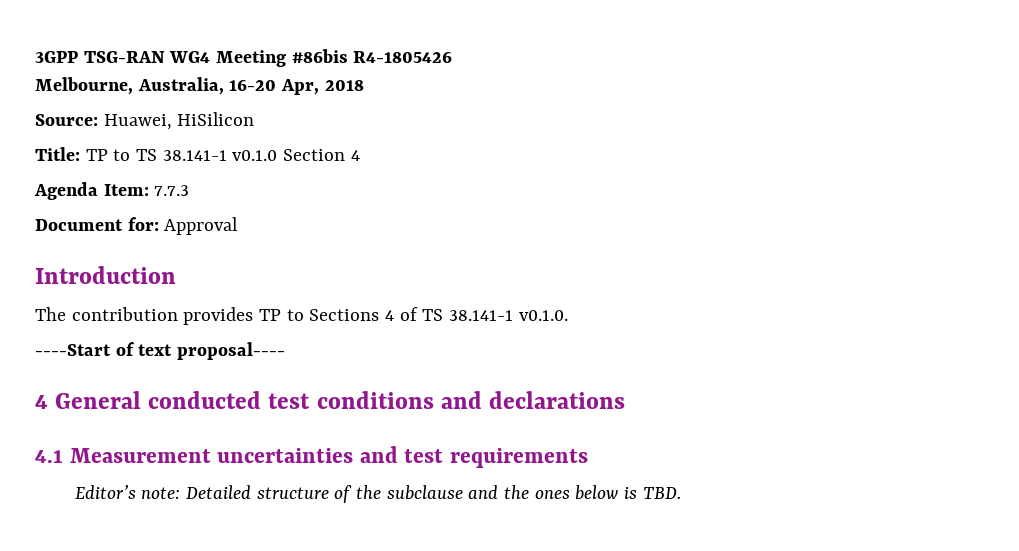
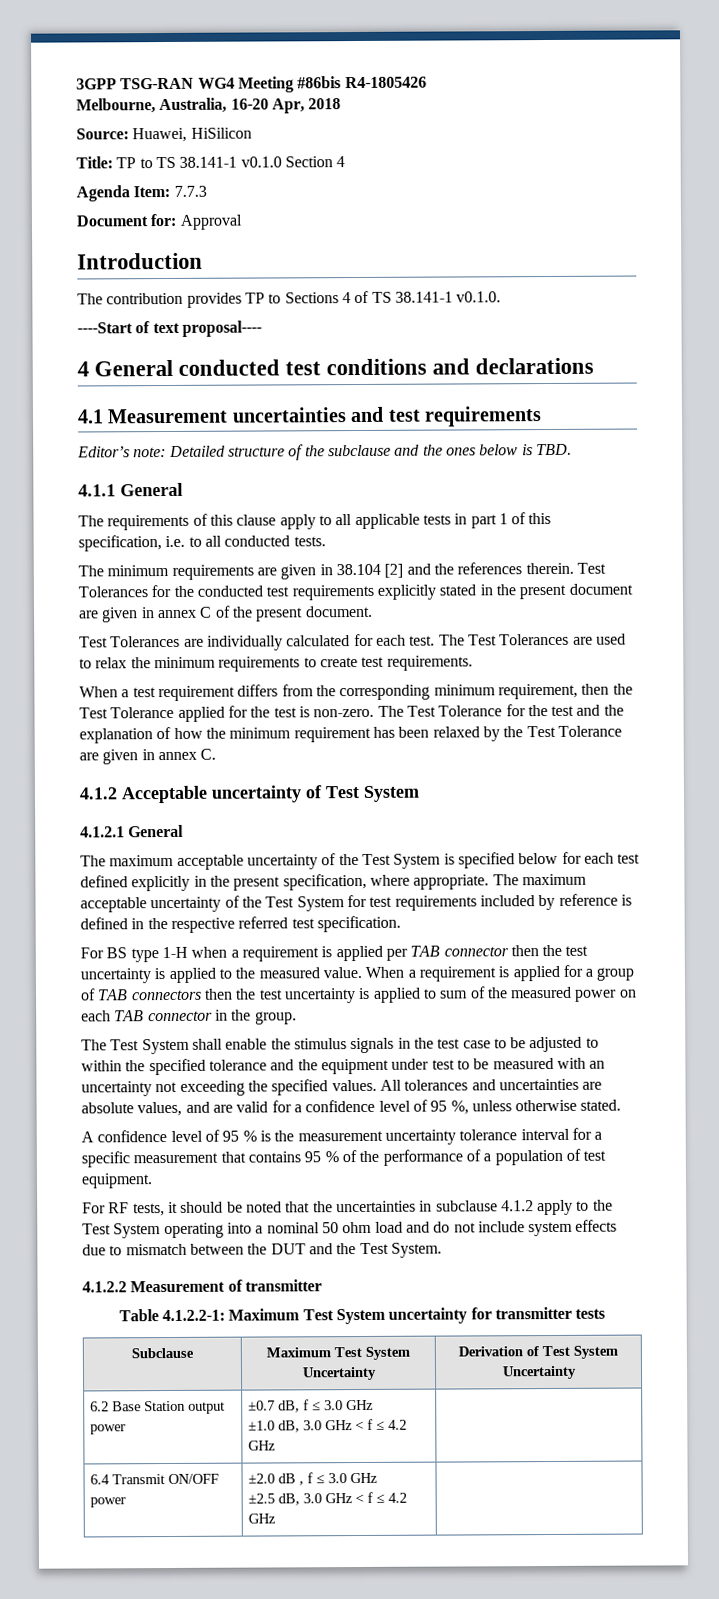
(681, 493) none -> [78,482,183,497] [78,512,552,531] [78,535,326,552] [78,562,606,580] [78,583,633,601] [79,605,373,623] [79,633,626,651] [79,655,473,672] [79,683,633,702] [79,704,624,722] [79,725,622,744] [79,748,217,765] [79,785,420,804] [80,824,185,838] [80,851,641,870] [80,873,587,892] [80,893,632,913] [80,915,401,933] [80,944,589,963] [80,964,635,984] [80,986,637,1004] [81,1009,297,1025] [81,1036,599,1055] [81,1057,606,1076] [81,1078,603,1097] [81,1099,622,1117] [81,1127,603,1145] [81,1148,607,1168] [81,1173,153,1189] [82,1199,613,1217] [82,1219,618,1239] [82,1242,442,1258] [82,1279,322,1293] [118,1306,606,1325] [131,1347,194,1359] [266,1346,410,1360] [301,1366,377,1381] [458,1345,618,1359] [501,1365,577,1380] [90,1400,226,1414] [90,1424,127,1435] [248,1399,375,1413] [248,1418,408,1433] [248,1440,277,1451] [90,1473,220,1485] [90,1497,127,1508] [248,1472,379,1486] [248,1491,408,1506] [248,1513,277,1524] // 4.1.1 General // The requirements of this clause apply to all applicable tests in part 1 of this specification, i.e. to all conducted tests. // The minimum requirements are given in 38.104 [2] and the references therein. Test Tolerances for the conducted test requirements explicitly stated in the present document are given in annex C of the present document. // Test Tolerances are individually calculated for each test. The Test Tolerances are used to relax the minimum requirements to create test requirements. // When a test requirement differs from the corresponding minimum requirement, then the Test Tolerance applied for the test is non-zero. The Test Tolerance for the test and the explanation of how the minimum requirement has been relaxed by the Test Tolerance are given in annex C. // 4.1.2 Acceptable uncertainty of Test System // 4.1.2.1 General // The maximum acceptable uncertainty of the Test System is specified below for each test defined explicitly in the present specification, where appropriate. The maximum acceptable uncertainty of the Test System for test requirements included by reference is defined in the respective referred test specification. // For BS type 1-H when a requirement is applied per TAB connector then the test uncertainty is applied to the measured value. When a requirement is applied for a group of TAB connectors then the test uncertainty is applied to sum of the measured power on each TAB connector in the group. // The Test System shall enable the stimulus signals in the test case to be adjusted to within the specified tolerance and the equipment under test to be measured with an uncertainty not exceeding the specified values. All tolerances and uncertainties are absolute values, and are valid for a confidence level of 95 %, unless otherwise stated. // A confidence level of 95 % is the measurement uncertainty tolerance interval for a specific measurement that contains 95 % of the performance of a population of test equipment. // For RF tests, it should be noted that the uncertainties in subclause 4.1.2 apply to the Test System operating into a nominal 50 ohm load and do not include system effects due to mismatch between the DUT and the Test System. // 4.1.2.2 Measurement of transmitter // Table 4.1.2.2-1: Maximum Test System uncertainty for transmitter tests // Subclause | Maximum Test System Uncertainty | Derivation of Test System Uncertainty // 6.2 Base Station output power | ±0.7 dB, f ≤ 3.0 GHz // ±1.0 dB, 3.0 GHz < f ≤ 4.2 GHz | // 6.4 Transmit ON/OFF power | ±2.0 dB , f ≤ 3.0 GHz // ±2.5 dB, 3.0 GHz < f ≤ 4.2 GHz |

